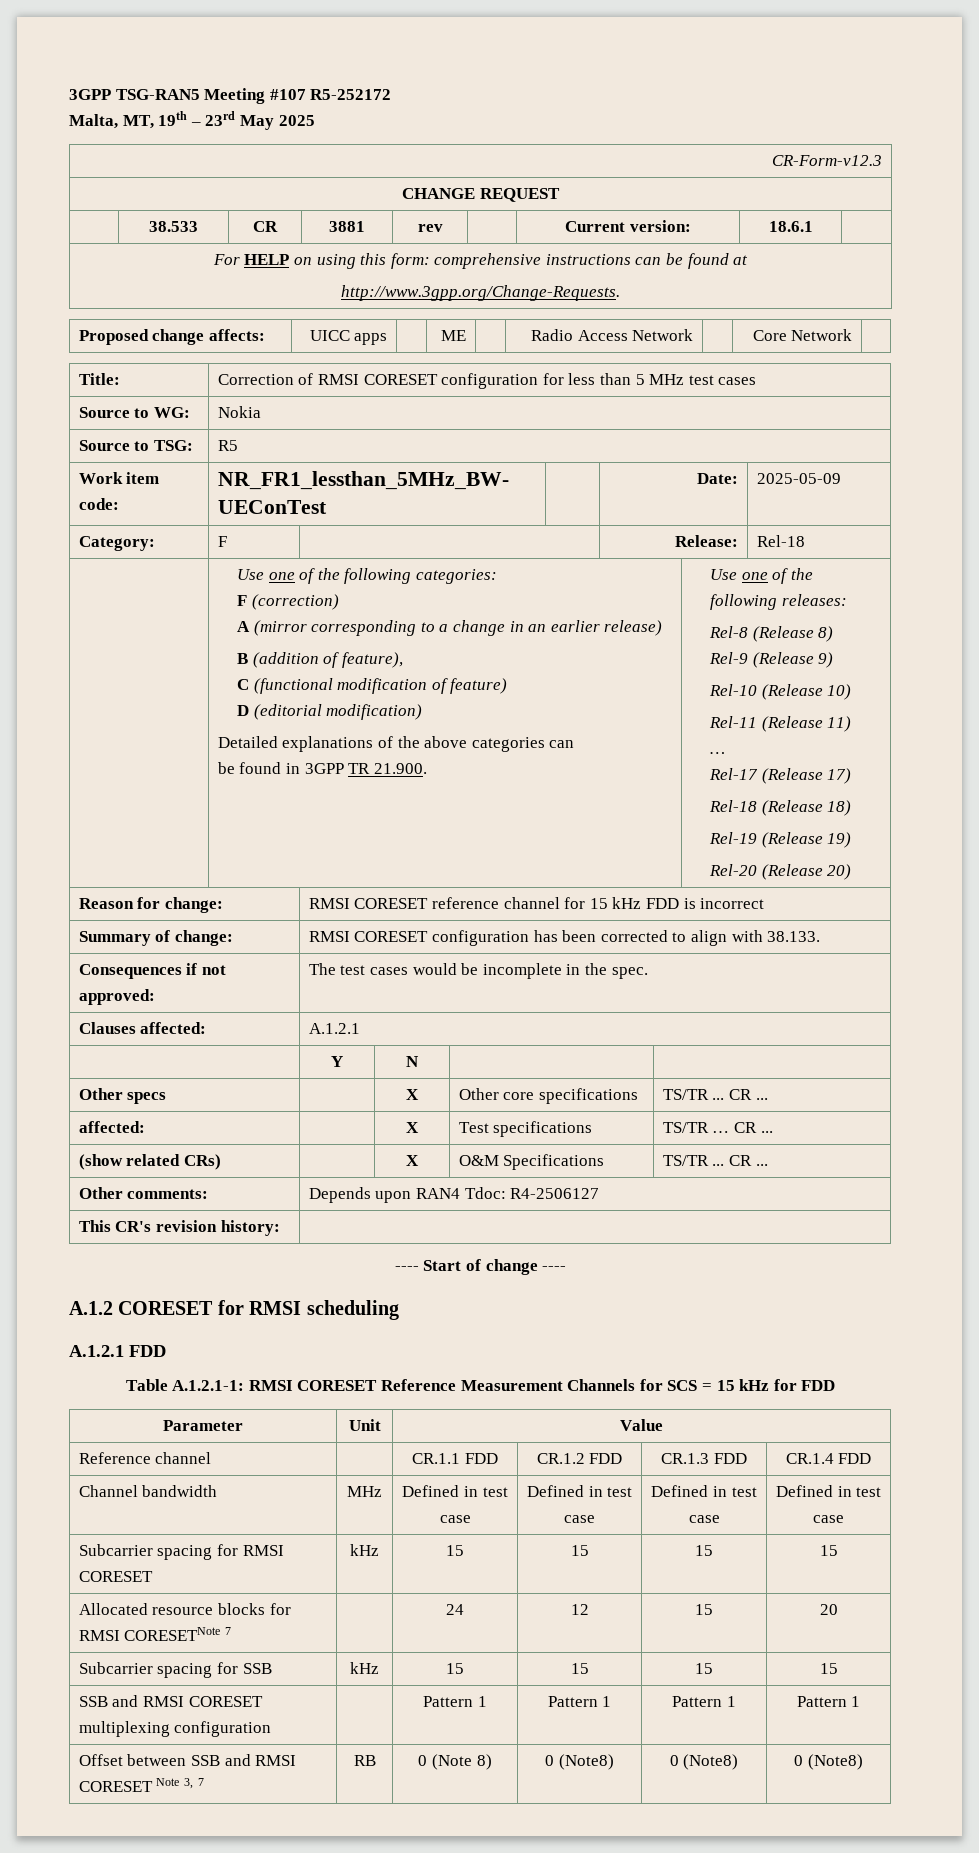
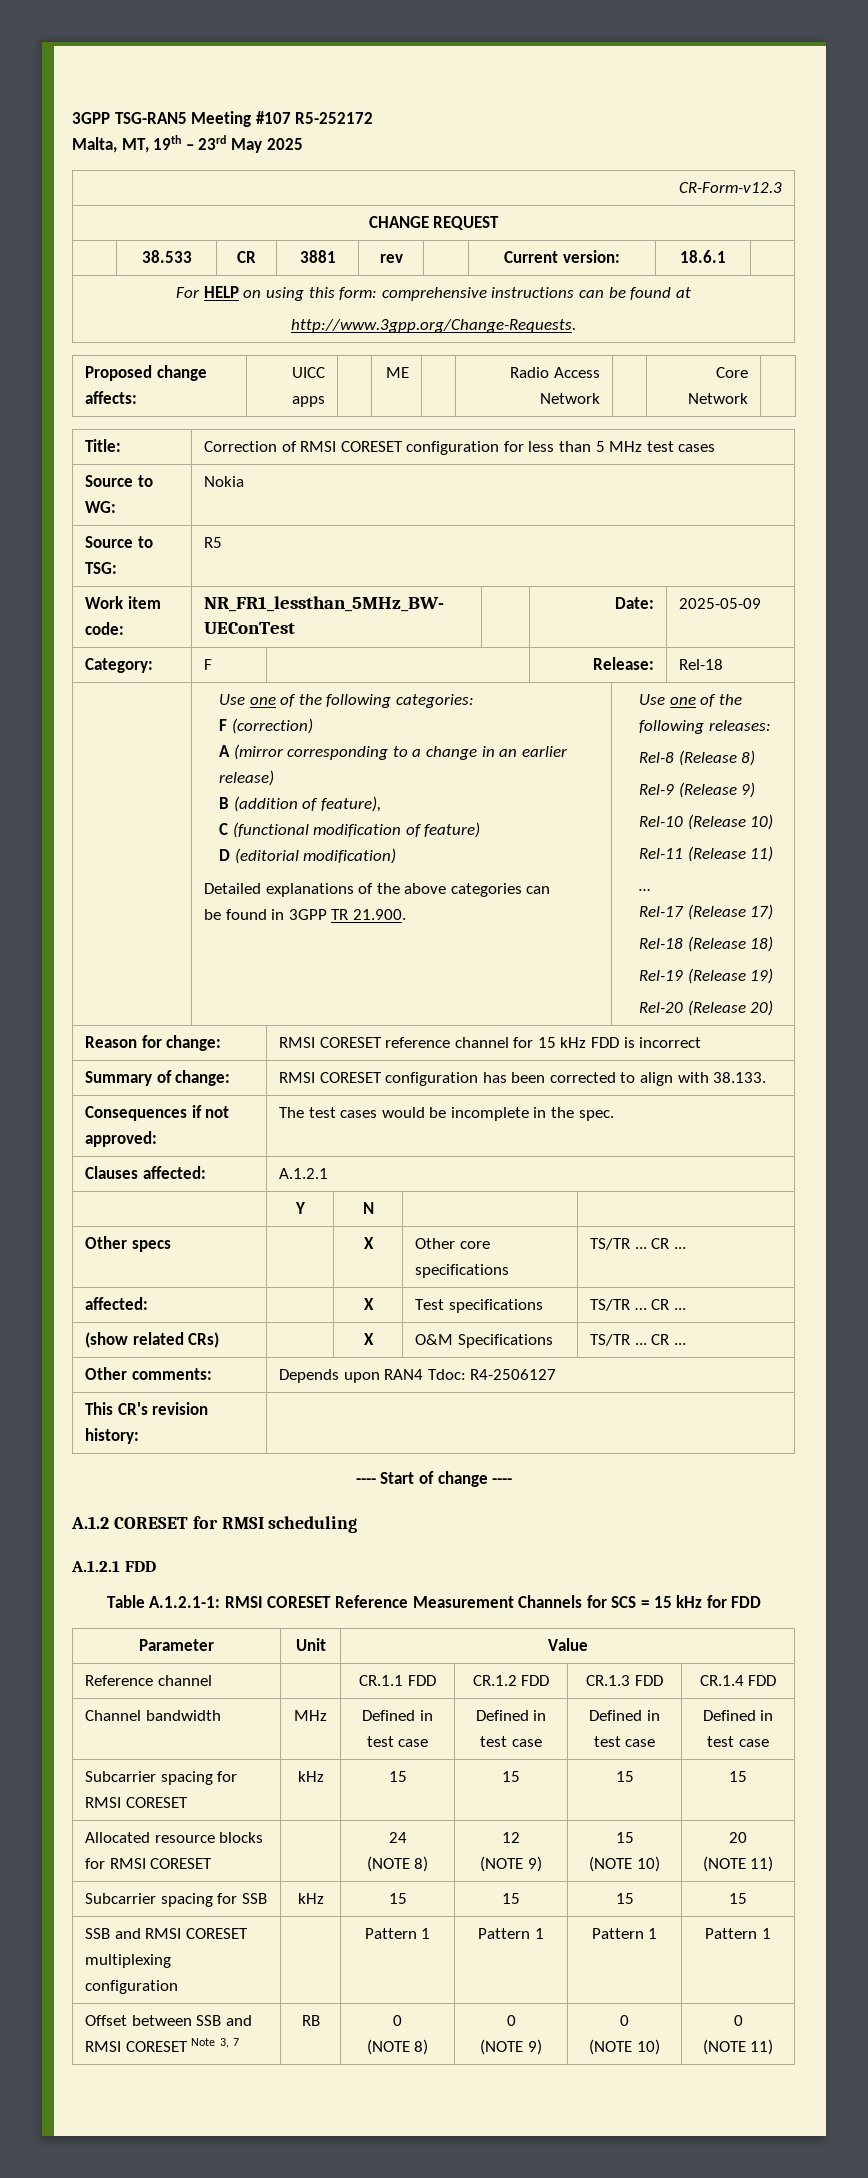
[124,1627,232,1641] CORESETNote 7 -> [150,1858,213,1869] CORESET
(464, 1609) none -> [366,1856,429,1872] // (NOTE 8)
[695,1604,713,1615] | 15 -> [480,1856,542,1872] [615,1832,634,1843] [589,1856,660,1872] // (NOTE 9) | 15 // (NOTE 10)
(838, 1609) none -> [702,1856,774,1872] // (NOTE 11)
[432,1754,472,1770] (Note -> [366,2039,410,2055] // (NOTE
[558,1754,614,1770] [669,1754,739,1770] [794,1754,863,1770] (Note8) | 0 (Note8) | 0 (Note8) -> [480,2039,542,2055] [620,2015,629,2026] [589,2039,660,2055] [733,2015,743,2026] [702,2039,774,2055] // (NOTE 9) | 0 // (NOTE 10) | 0 // (NOTE 11)

